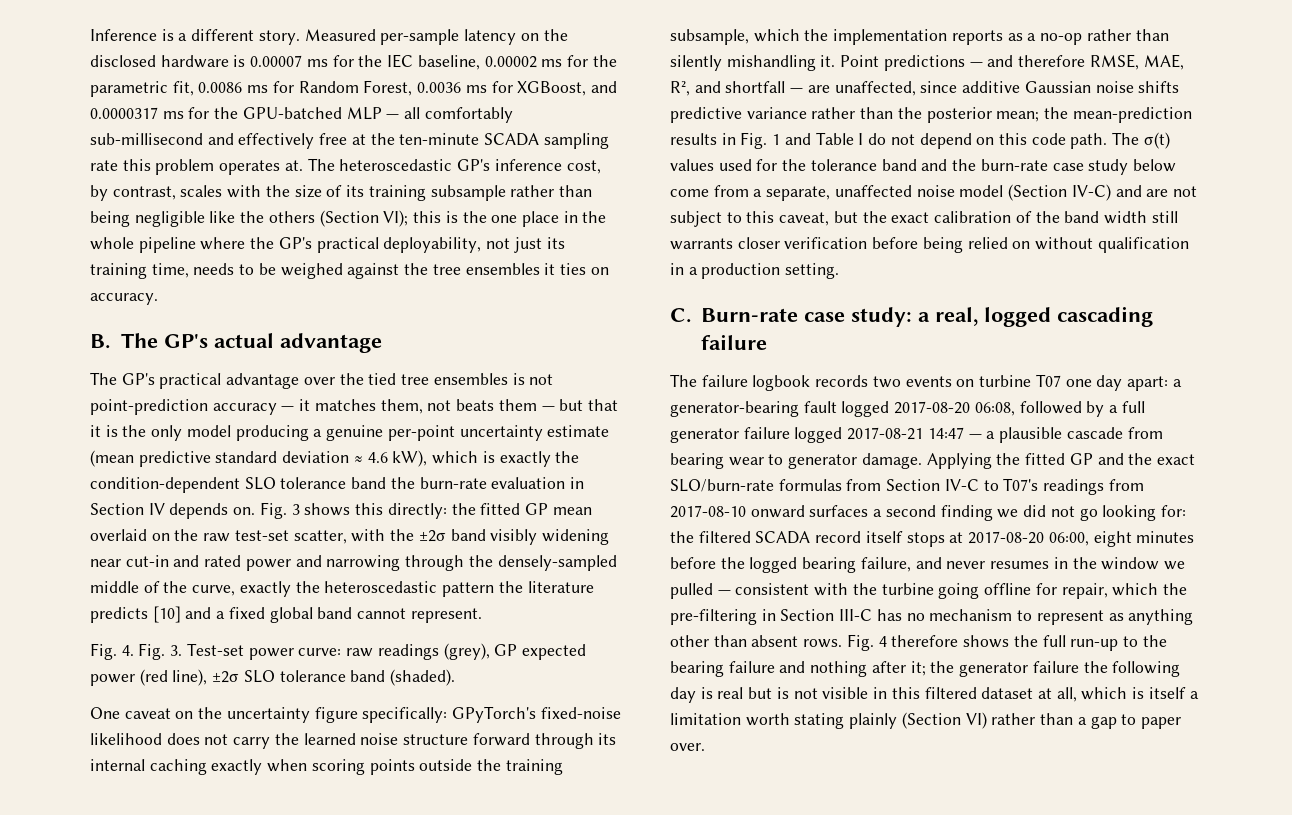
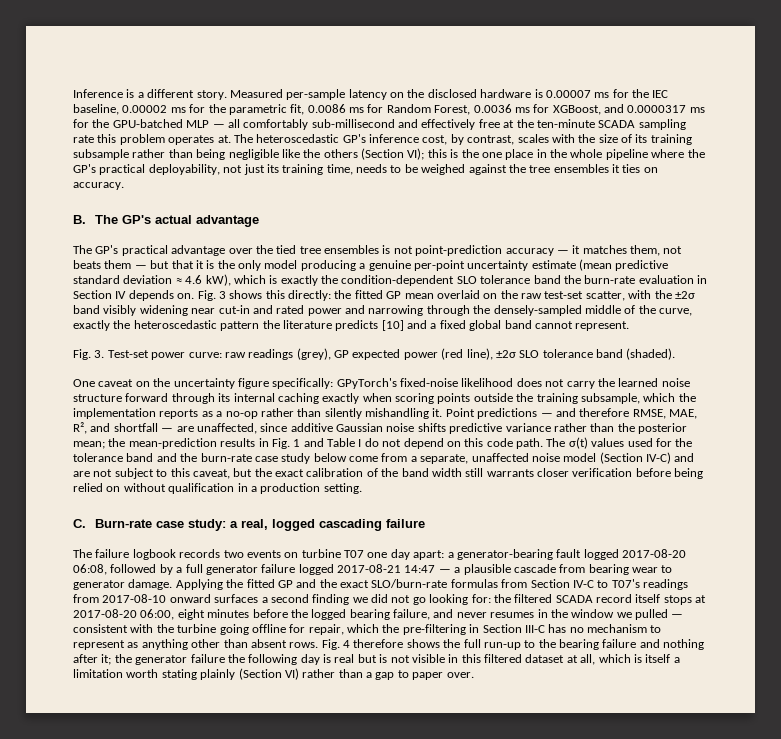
[121,643,166,660] 4. Fig. -> (91, 354) none

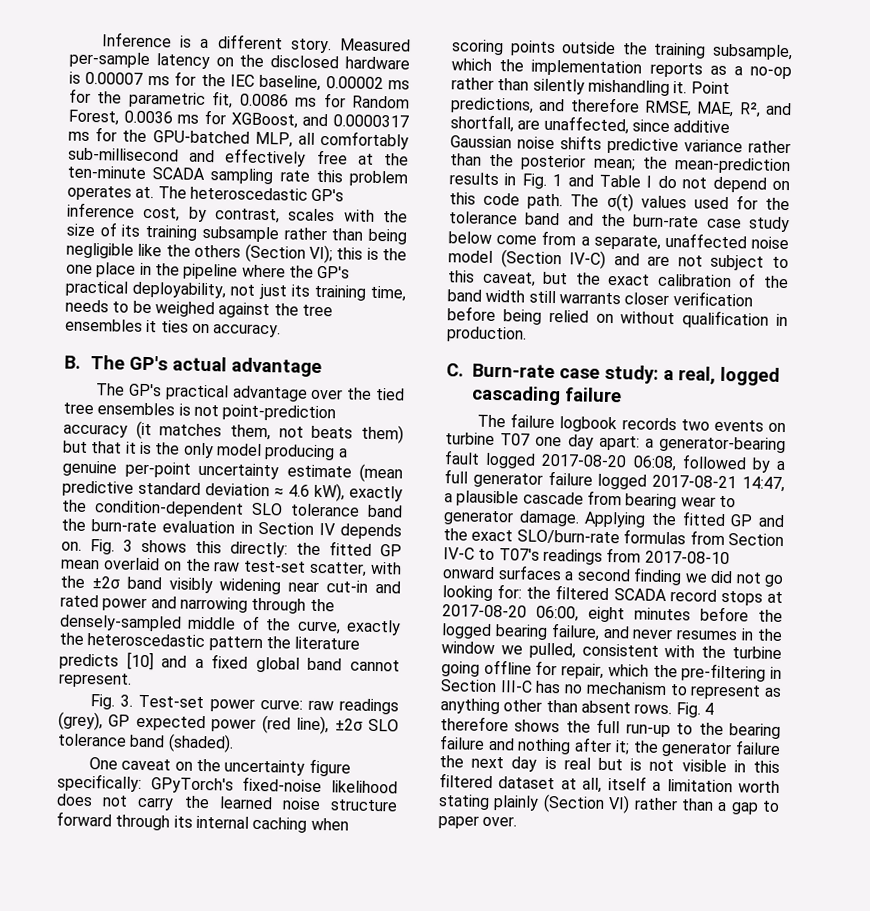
[186,120,225,128] MLP — -> [254,131,293,148] MLP,
[570,149,603,158] whole -> (180, 269) none
[556,245,581,254] — it -> [135,420,152,440] (it
[104,260,147,269] them — -> [360,424,404,444] them)
[233,275,278,284] which is -> (345, 492) none
[322,393,360,404] exactly -> (308, 824) none
[477,408,553,419] predictions — -> [450,97,534,114] predictions,
[113,423,174,432] shortfall — -> [450,114,514,133] shortfall,
[250,483,362,494] a production setting. -> [446,326,527,343] production.
[404,565,451,573] 14:47 — -> [742,476,785,493] 14:47,
[635,594,661,603] itself -> (717, 595) none
[635,609,684,620] pulled — -> [528,642,576,659] pulled,
[248,654,298,665] following -> [471,756,505,769] next
[598,654,642,663] which is -> (603, 785) none

